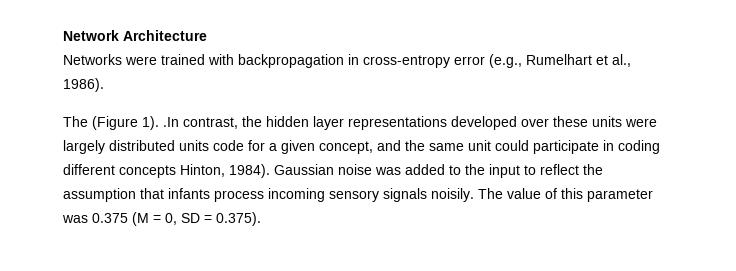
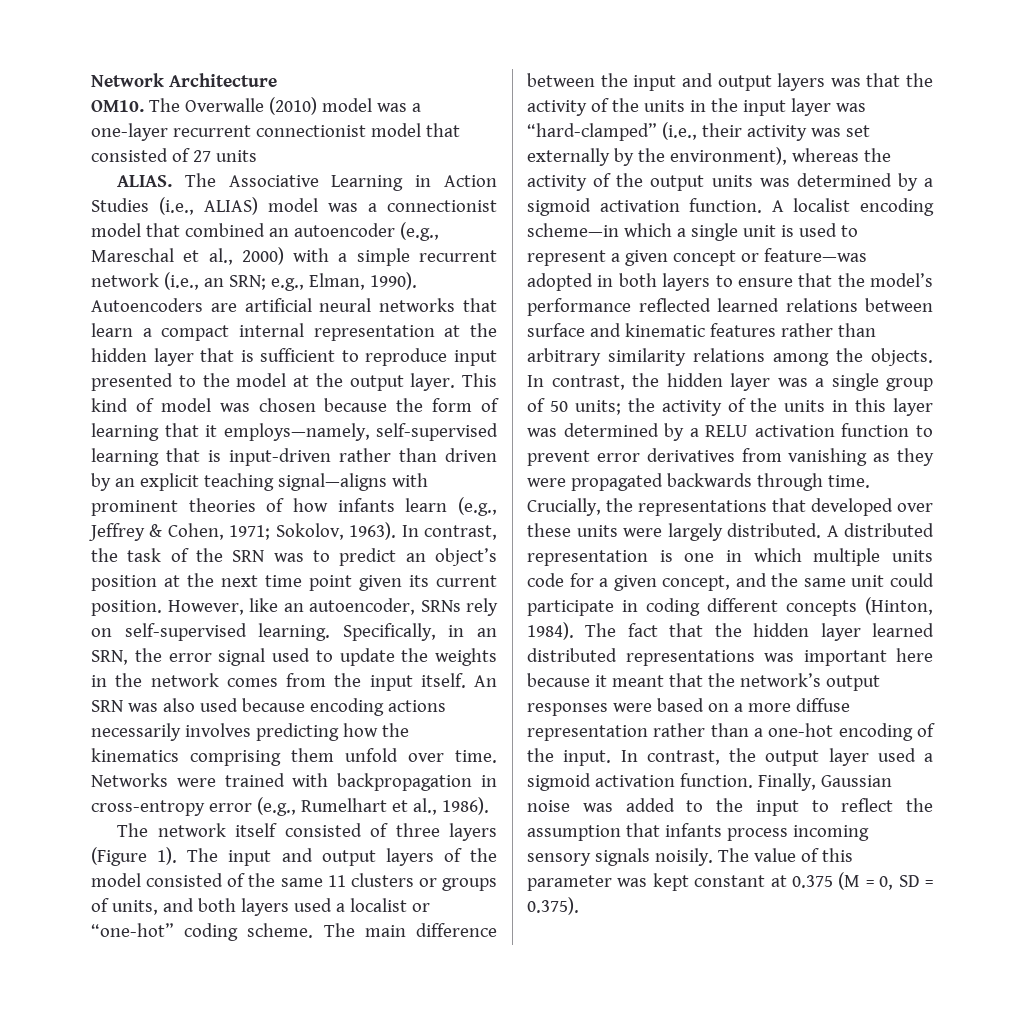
(207, 35) none -> [91,97,421,115] [91,123,460,141] [91,148,257,162] [117,173,497,191] [91,197,497,215] [91,222,439,241] [91,247,497,266] [91,272,417,291] [91,298,497,312] [91,323,497,341] [91,348,497,366] [91,373,497,391] [91,398,499,412] [91,423,498,441] [91,448,497,466] [91,473,428,491] [91,497,498,516] [89,522,497,541] [91,548,497,566] [91,573,497,591] [91,598,498,616] [91,623,497,641] [91,648,497,666] [91,673,497,691] [91,698,446,716] [91,723,409,741] [91,748,497,766] OM10. The Overwalle (2010) model was a one-layer recurrent connectionist model that consisted of 27 units // ALIAS. The Associative Learning in Action Studies (i.e., ALIAS) model was a connectionist model that combined an autoencoder (e.g., Mareschal et al., 2000) with a simple recurrent network (i.e., an SRN; e.g., Elman, 1990). Autoencoders are artificial neural networks that learn a compact internal representation at the hidden layer that is sufficient to reproduce input presented to the model at the output layer. This kind of model was chosen because the form of learning that it employs—namely, self-supervised learning that is input-driven rather than driven by an explicit teaching signal—aligns with prominent theories of how infants learn (e.g., Jeffrey & Cohen, 1971; Sokolov, 1963). In contrast, the task of the SRN was to predict an object’s position at the next time point given its current position. However, like an autoencoder, SRNs rely on self-supervised learning. Specifically, in an SRN, the error signal used to update the weights in the network comes from the input itself. An SRN was also used because encoding actions necessarily involves predicting how the kinematics comprising them unfold over time.
[92,116,447,130] (Figure 1). .In contrast, the hidden layer representations -> [157,823,497,841] [91,847,497,866] [91,873,497,891] [91,898,430,916] [91,923,497,941] [527,73,933,91] [527,98,866,116] [527,122,870,141] [527,147,891,166] [527,173,933,191] [527,198,934,216] [527,223,858,241] [527,248,867,266] [527,273,933,291] [527,298,933,316] [527,323,876,337] [527,348,933,366] [527,373,933,391] [527,398,933,416] [527,423,933,441] [527,448,934,466] [527,473,870,491] [527,498,806,516] network itself consisted of three layers (Figure 1). The input and output layers of the model consisted of the same 11 clusters or groups of units, and both layers used a localist or “one-hot” coding scheme. The main difference between the input and output layers was that the activity of the units in the input layer was “hard-clamped” (i.e., their activity was set externally by the environment), whereas the activity of the output units was determined by a sigmoid activation function. A localist encoding scheme—in which a single unit is used to represent a given concept or feature—was adopted in both layers to ensure that the model’s performance reflected learned relations between surface and kinematic features rather than arbitrary similarity relations among the objects. In contrast, the hidden layer was a single group of 50 units; the activity of the units in this layer was determined by a RELU activation function to prevent error derivatives from vanishing as they were propagated backwards through time. Crucially, the representations that
[109,140,175,151] distributed -> [727,523,934,538] [527,548,881,566] distributed. A distributed representation is one in which multiple
[180,164,270,178] Hinton, 1984). -> [865,597,933,615] [527,622,935,641] [527,648,933,666] [527,673,880,691] [527,698,850,716] [527,723,935,741] [527,748,933,766] [527,773,816,791] (Hinton, 1984). The fact that the hidden layer learned distributed representations was important here because it meant that the network’s output responses were based on a more diffuse representation rather than a one-hot encoding of the input. In contrast, the output layer used a sigmoid activation function. Finally,
(88, 219) none -> [652,873,787,891] kept constant at

